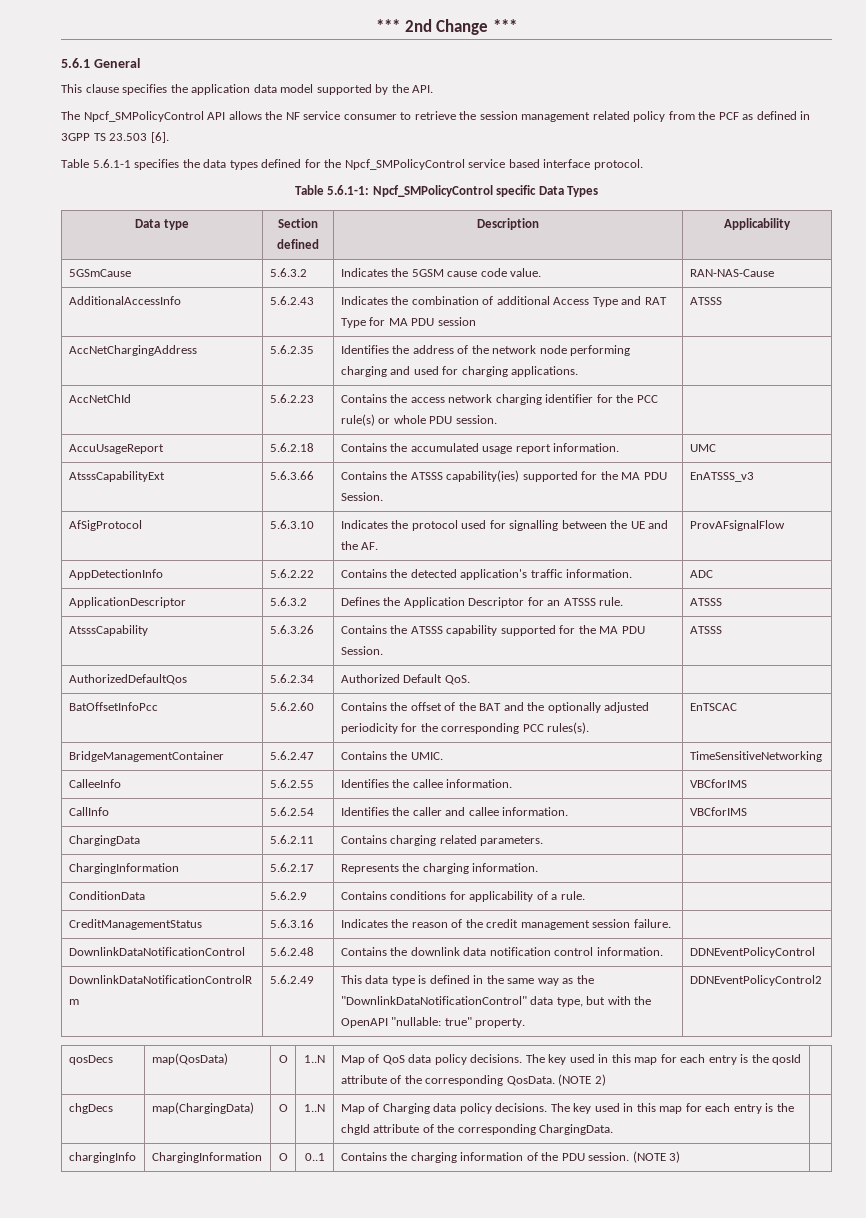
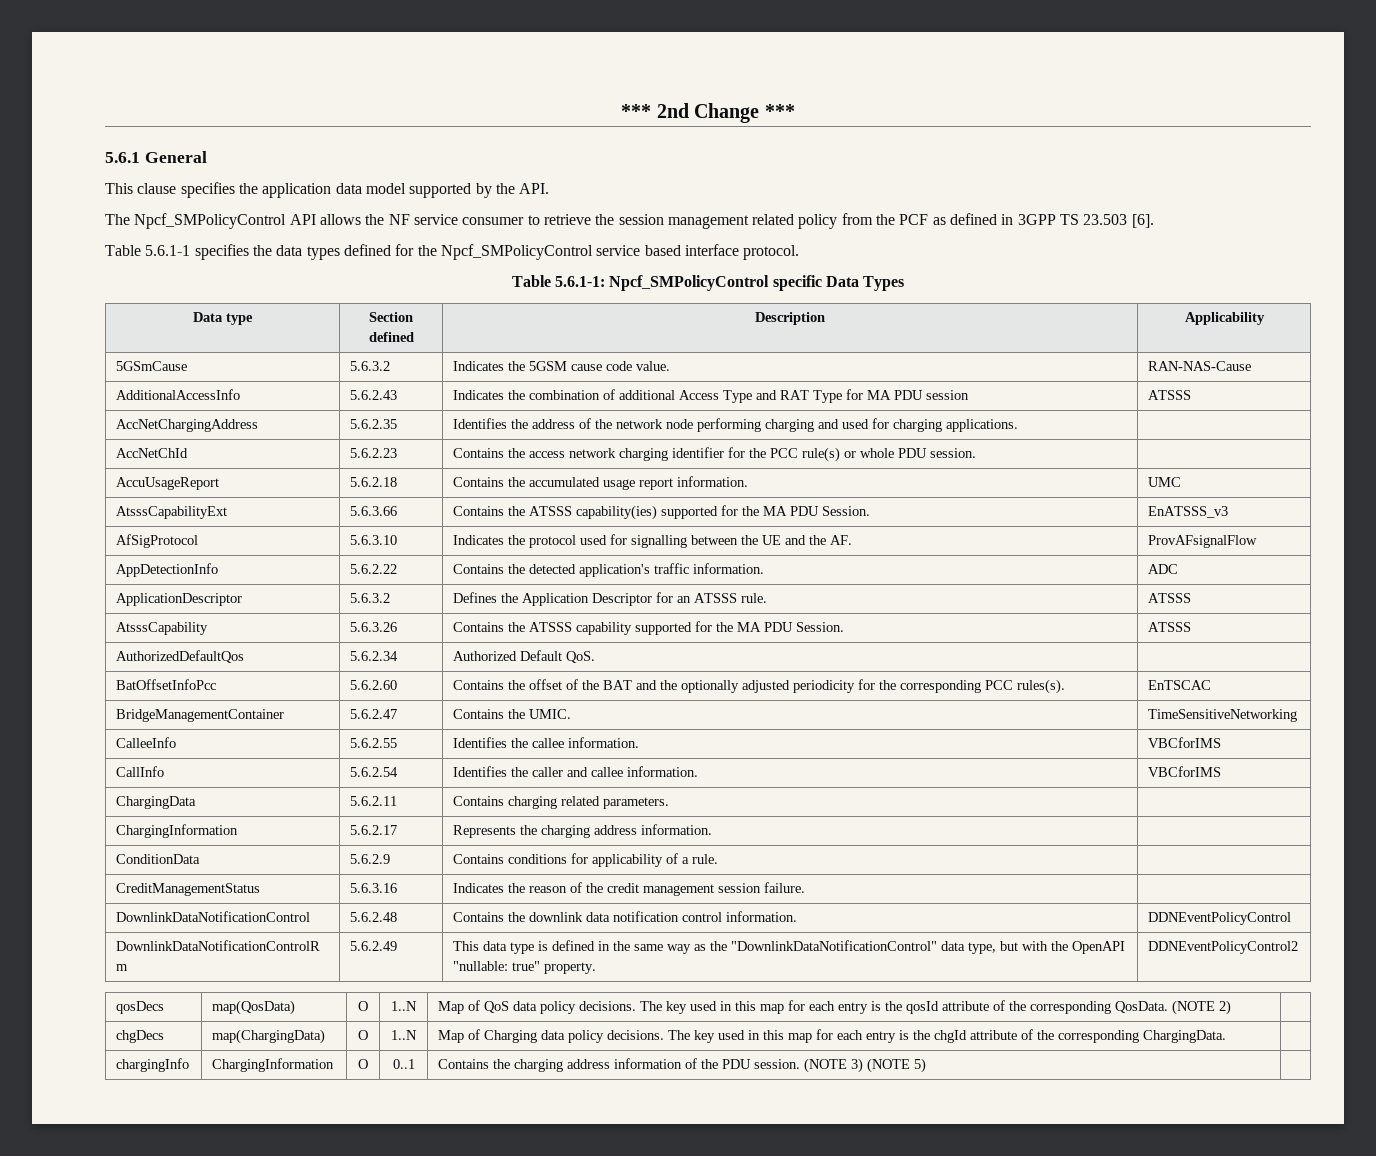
(469, 868) none -> [593,825,637,835] address
(457, 1157) none -> [566,1059,610,1069] address
(681, 1157) none -> [866,1058,926,1073] (NOTE 5)

